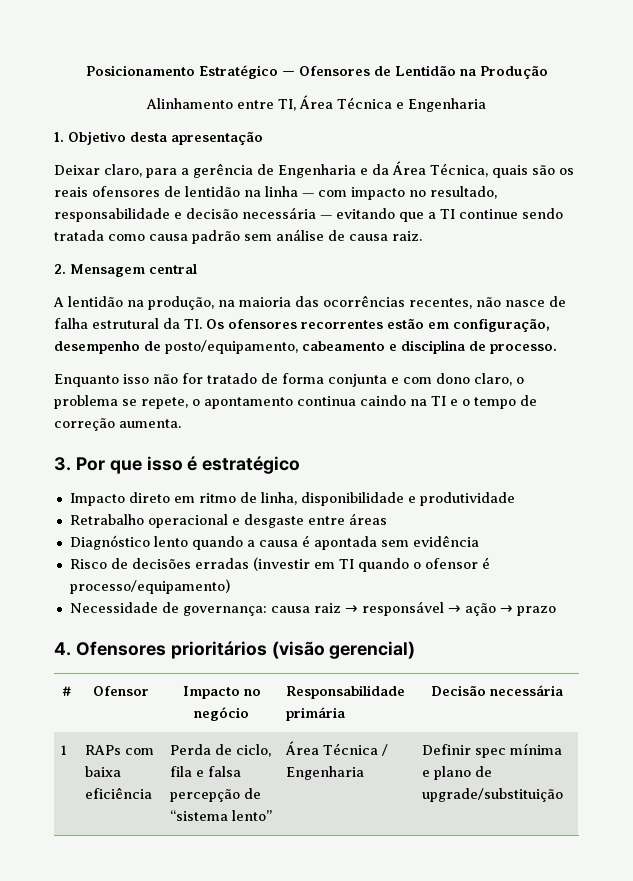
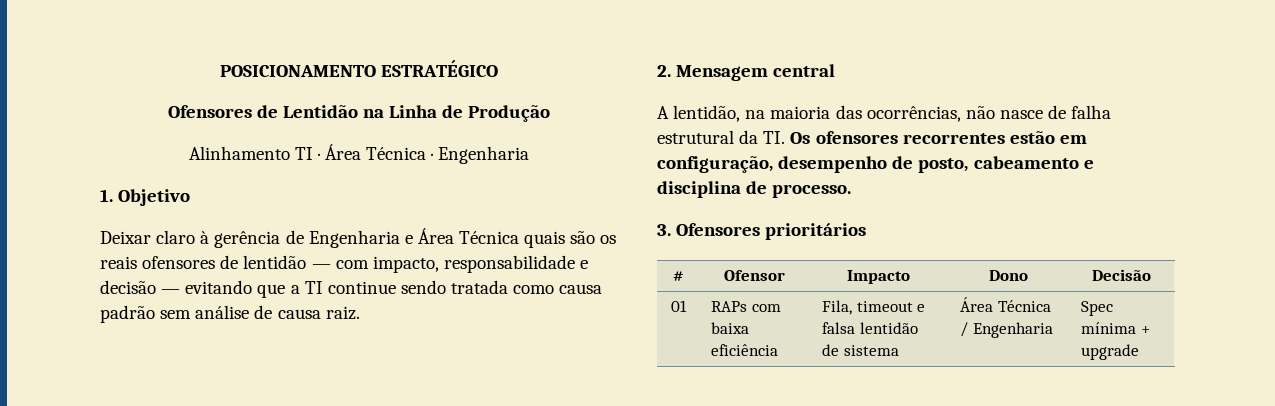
[85,65,295,79] Posicionamento Estratégico — -> [219,60,499,77] POSICIONAMENTO ESTRATÉGICO //
(476, 72) none -> [389,105,464,118] Linha de
[237,95,404,111] entre TI, Área Técnica e -> [294,144,435,160] TI · Área Técnica ·
[130,132,263,145] desta apresentação -> (191, 197) none
[104,164,189,178] claro, para a -> [156,230,210,244] claro à
[372,161,488,177] da Área Técnica, -> [417,228,520,244] Área Técnica
[244,186,497,200] na linha — com impacto no resultado, -> [311,256,439,273] — com impacto,
[242,207,316,219] necessária -> (156, 287) none
[68,296,214,310] lentidão na produção, -> [673,105,741,122] lentidão,
[323,295,472,309] ocorrências recentes, -> [866,106,961,122] ocorrências,
[165,340,298,354] posto/equipamento, -> [918,158,969,173] posto,
[54,373,524,387] [54,395,537,409] [54,418,181,431] [54,456,301,474] [69,492,515,506] [69,513,387,528] [69,535,479,550] [69,557,490,572] [69,579,230,594] [69,601,556,616] [54,642,71,656] Enquanto isso não for tratado de forma conjunta e com dono claro, o problema se repete, o apontamento continua caindo na TI e o tempo de correção aumenta. // 3. Por que isso é estratégico // Impacto direto em ritmo de linha, disponibilidade e produtividade // Retrabalho operacional e desgaste entre áreas // Diagnóstico lento quando a causa é apontada sem evidência // Risco de decisões erradas (investir em TI quando o ofensor é processo/equipamento) // Necessidade de governança: causa raiz → responsável → ação → prazo // 4. -> [657,224,671,236] 3.
[271,641,416,659] (visão gerencial) -> (867, 231) none
[243,689,261,696] [194,707,249,721] [286,685,406,699] [286,707,346,721] no negócio | Responsabilidade primária -> [988,270,1028,281] | Dono
[490,685,563,696] [61,745,68,755] necessária // 1 -> [670,300,687,312] // 01
[170,744,272,757] [170,766,242,777] [170,788,262,802] [170,810,273,821] [285,741,389,756] [286,766,365,780] [422,743,563,758] [422,766,493,780] [422,788,564,802] Perda de ciclo, fila e falsa percepção de “sistema lento” | Área Técnica / Engenharia | Definir spec mínima e plano de upgrade/substituição -> [821,300,926,315] [821,322,918,334] [821,344,899,356] [959,297,1051,312] [959,322,1053,338] [1080,301,1113,316] [1080,322,1150,334] [1080,344,1139,360] Fila, timeout e falsa lentidão de sistema | Área Técnica / Engenharia | Spec mínima + upgrade

